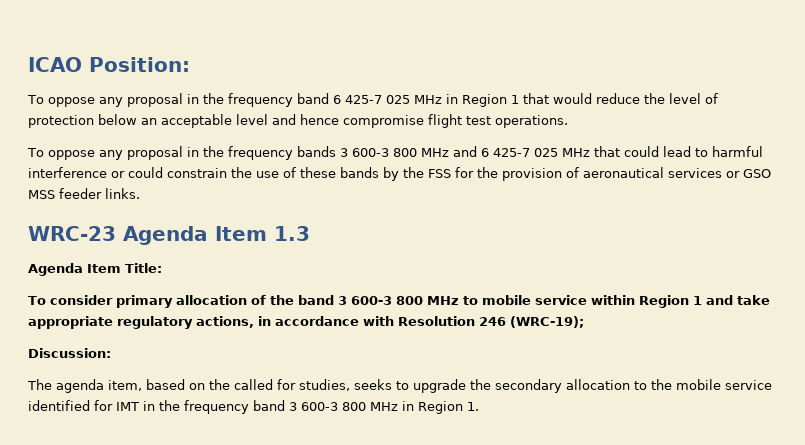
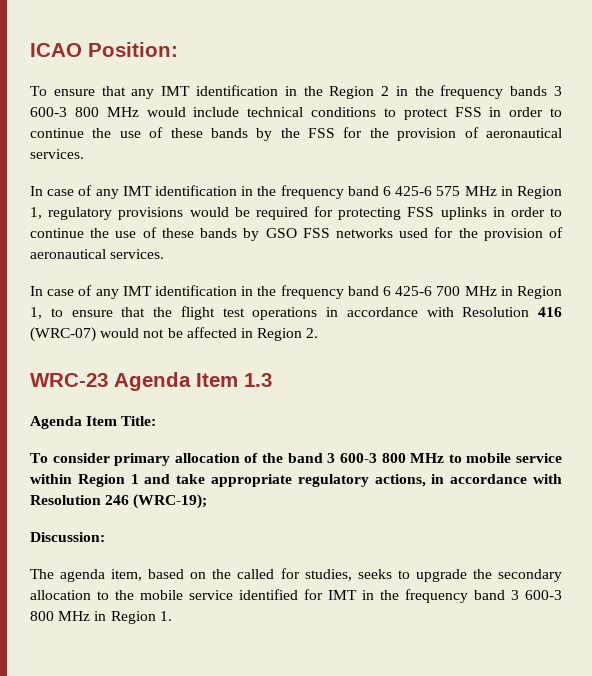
[47,93,718,107] [28,114,568,128] [27,146,183,160] oppose any proposal in the frequency band 6 425-7 025 MHz in Region 1 that would reduce the level of protection below an acceptable level and hence compromise flight test operations. // To oppose any proposal -> [53,85,390,99] ensure that any IMT identification in the Region 2
[452,146,763,157] [28,167,227,178] and 6 425-7 025 MHz that could lead to harmful interference or could constrain -> [146,107,562,120] [30,128,84,138] would include technical conditions to protect FSS in order to continue
[668,168,771,178] [28,188,140,199] services or GSO MSS feeder links. -> [30,149,84,159] [30,185,562,199] [30,206,562,220] [30,227,563,241] [30,249,165,259] [30,285,562,299] [30,306,562,320] [30,327,319,342] services. // In case of any IMT identification in the frequency band 6 425-6 575 MHz in Region 1, regulatory provisions would be required for protecting FSS uplinks in order to continue the use of these bands by GSO FSS networks used for the provision of aeronautical services. // In case of any IMT identification in the frequency band 6 425-6 700 MHz in Region 1, to ensure that the flight test operations in accordance with Resolution 416 (WRC-07) would not be affected in Region 2.

